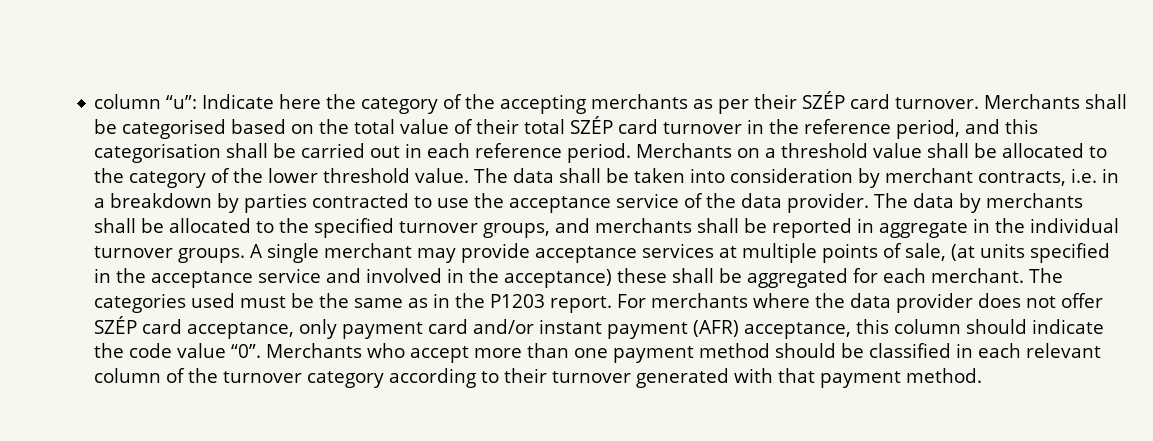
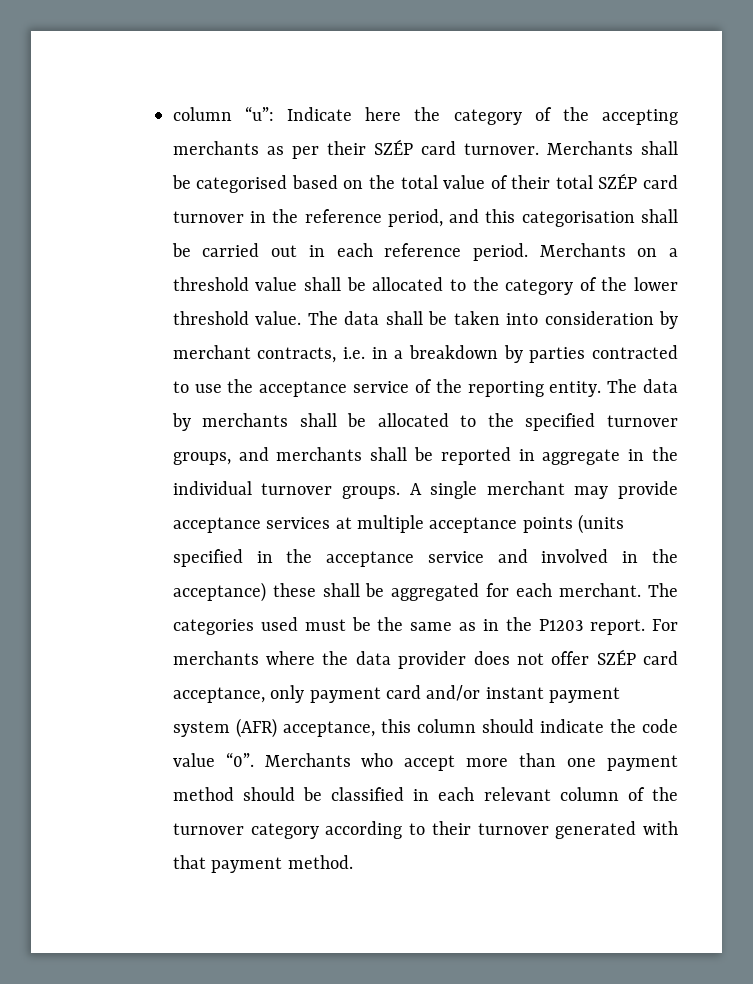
[741,193,870,213] data provider. -> [467,381,602,397] reporting entity.
[822,243,1026,263] points of sale, (at units -> [429,514,625,534] acceptance points (units
(689, 330) none -> [172,721,230,737] system

